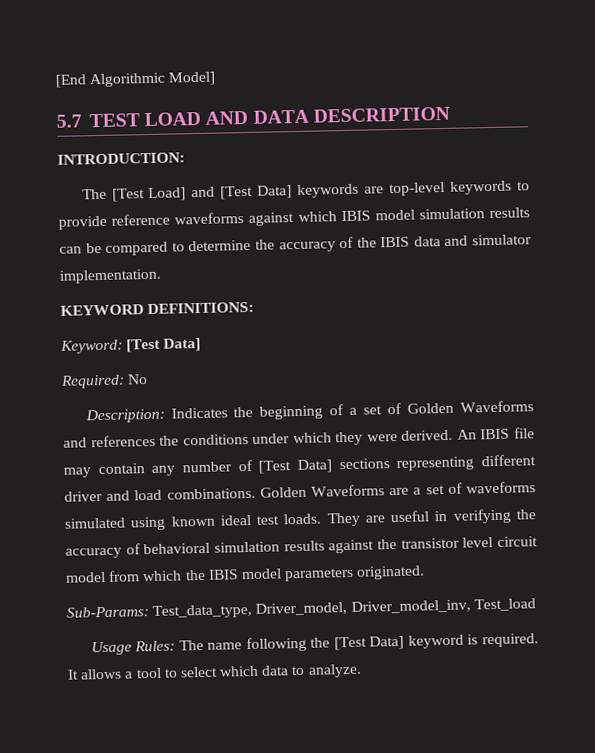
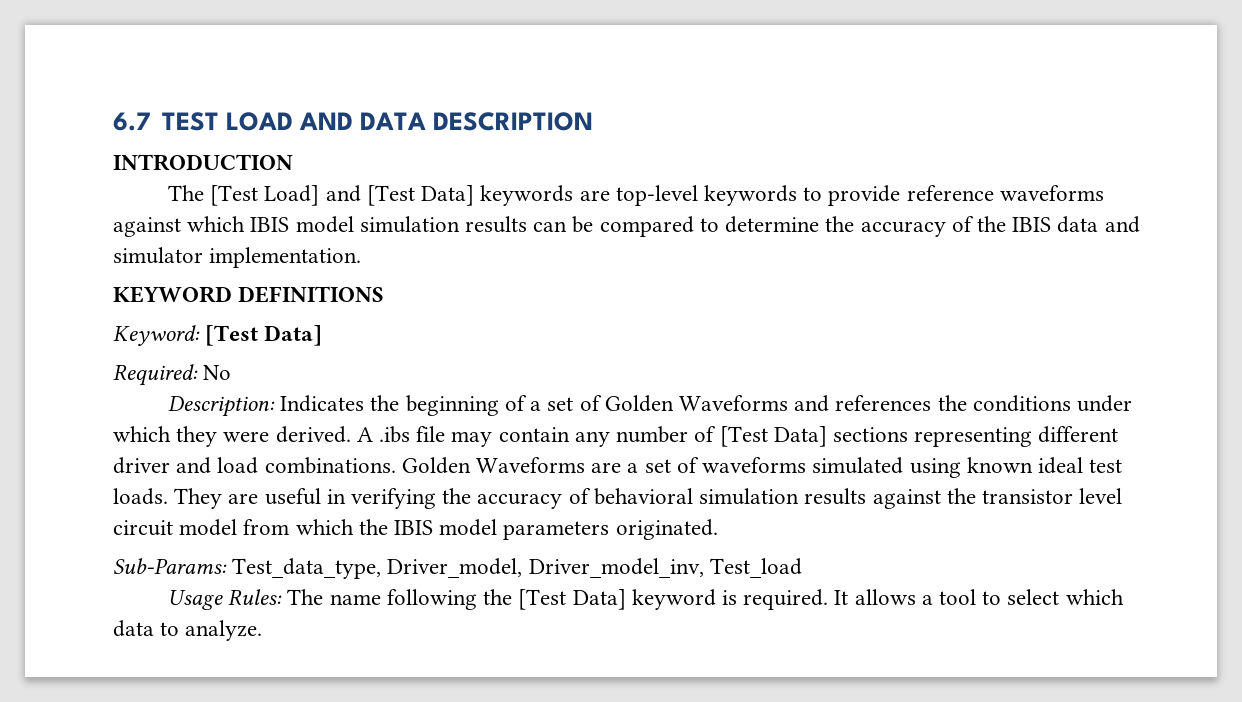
[55,71,217,88] [56,114,82,128] [End Algorithmic Model] // 5.7 -> [113,112,150,131] 6.7
[57,152,185,165] INTRODUCTION: -> [113,154,293,171] INTRODUCTION
[147,301,255,315] DEFINITIONS: -> [238,286,385,303] DEFINITIONS
[456,428,511,440] An IBIS -> [356,426,411,443] A .ibs

